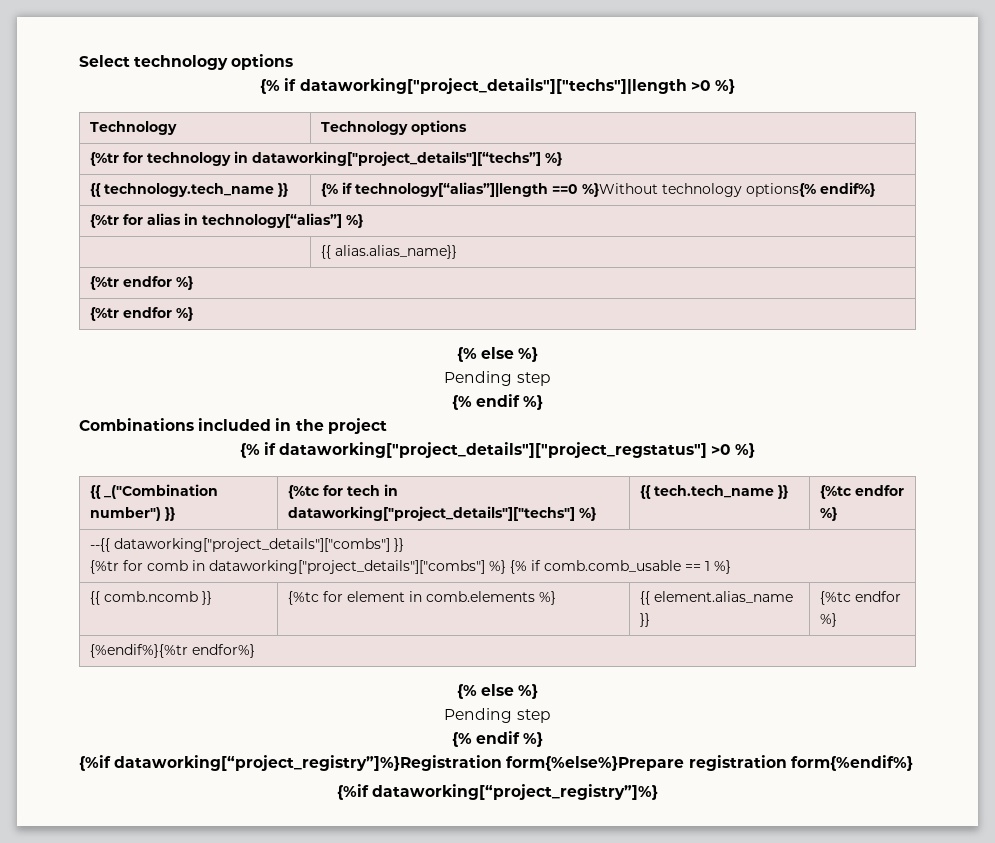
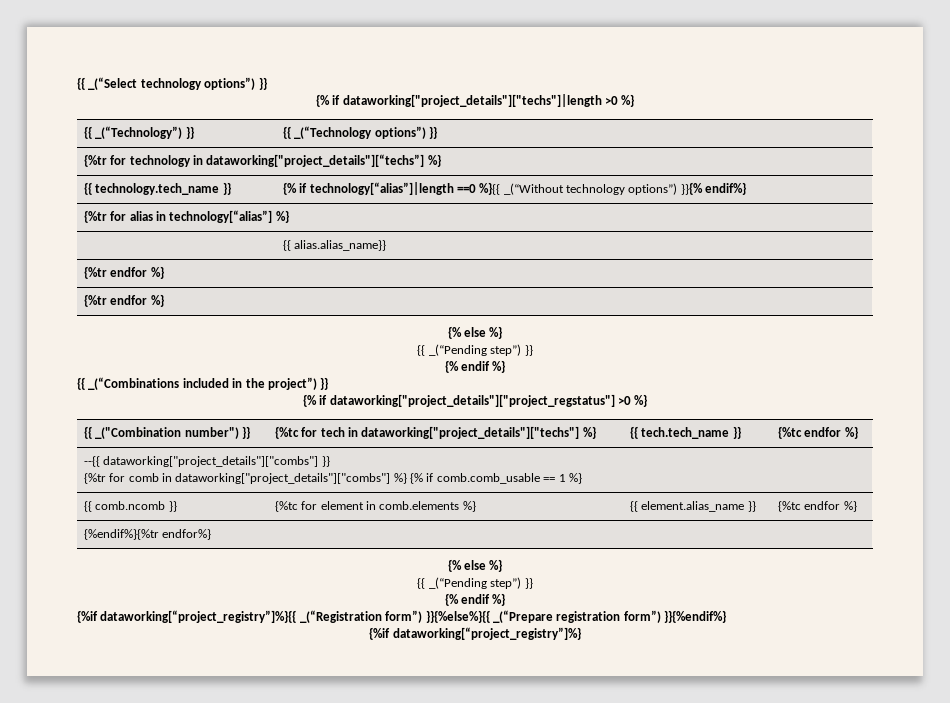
[79,54,294,70] Select technology options -> [77,77,267,90] {{ _(“Select technology options”) }}
[90,121,178,135] [321,120,468,135] Technology | Technology options -> [83,126,194,139] [282,126,437,139] {{ _(“Technology”) }} | {{ _(“Technology options”) }}
[582,183,817,197] %}Without technology options{% -> [479,182,703,195] %}{{ _(“Without technology options”) }}{%
[444,371,551,386] [451,394,544,410] [79,418,194,431] Pending step // {% endif %} // Combinations -> [417,344,533,356] [444,360,506,373] [77,377,180,390] {{ _(“Pending step”) }} // {% endif %} // {{ _(“Combinations
[327,418,387,434] project -> [267,377,329,390] project”) }}
[444,708,551,723] Pending step -> [417,577,533,589] {{ _(“Pending step”) }}
[114,755,913,771] dataworking[“project_registry”]%}Registration form{%else%}Prepare registration form{%endif%} -> [100,610,726,623] dataworking[“project_registry”]%}{{ _(“Registration form”) }}{%else%}{{ _(“Prepare registration form”) }}{%endif%}

